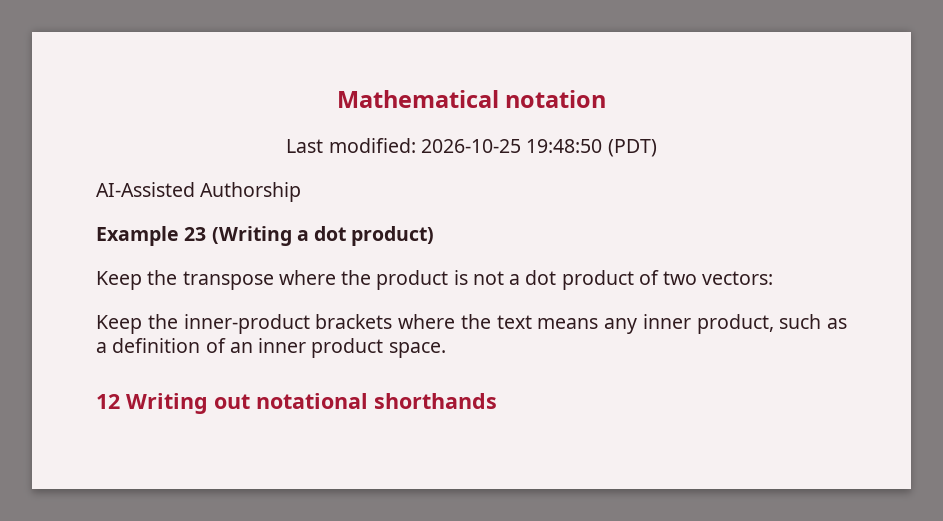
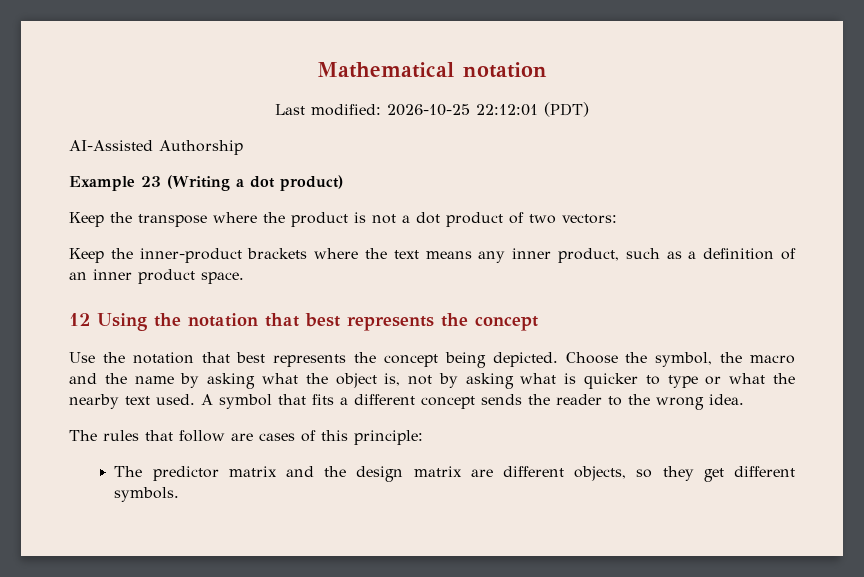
[526,139,603,153] 19:48:50 -> [476,104,538,116] 22:12:01
[126,393,497,414] Writing out notational shorthands -> [97,313,538,331] [69,352,795,368] [69,373,795,389] [69,394,744,410] [69,430,423,445] [114,466,795,482] [114,487,180,502] Using the notation that best represents the concept // Use the notation that best represents the concept being depicted. Choose the symbol, the macro and the name by asking what the object is, not by asking what is quicker to type or what the nearby text used. A symbol that fits a different concept sends the reader to the wrong idea. // The rules that follow are cases of this principle: // The predictor matrix and the design matrix are different objects, so they get different symbols.

